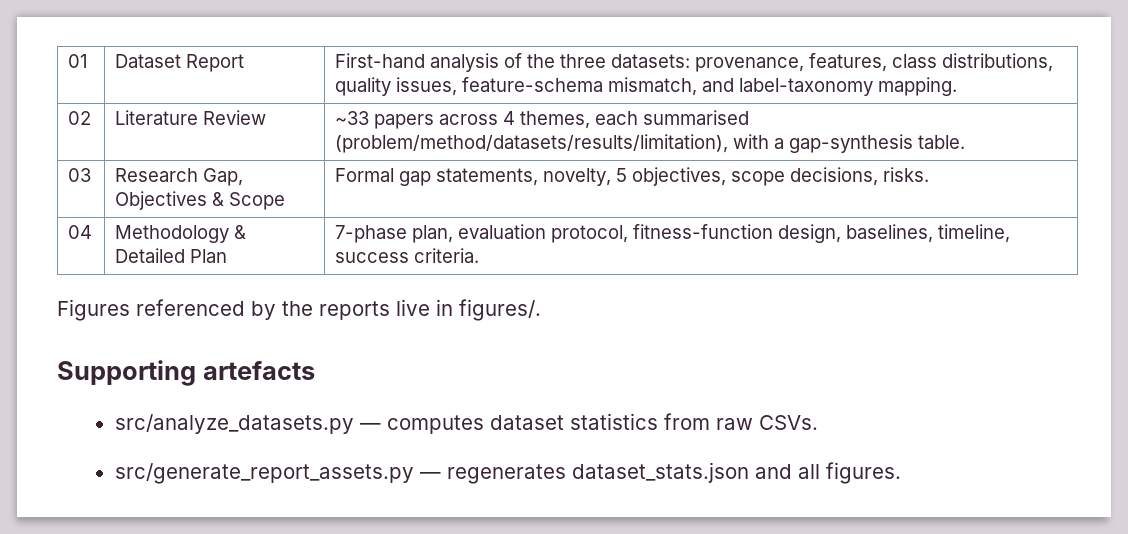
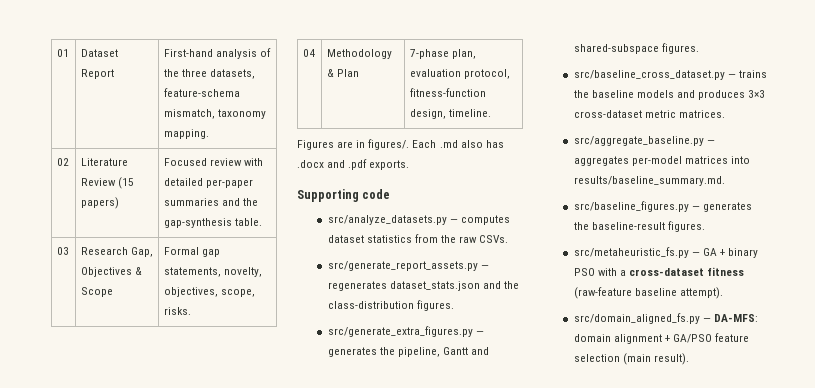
[611,53,1054,72] [335,77,958,96] [68,111,92,125] [115,110,267,125] [335,110,750,129] [335,134,785,153] datasets: provenance, features, class distributions, quality issues, feature-schema mismatch, and label-taxonomy mapping. // 02 | Literature Review | ~33 papers across 4 themes, each summarised (problem/method/datasets/results/limitation), with a -> [210,69,256,79] [163,88,240,97] [163,109,266,119] [163,129,209,139] [56,158,69,166] [80,158,128,166] [80,177,134,189] [80,197,119,209] [163,158,264,166] [163,178,253,188] [163,198,259,206] datasets, feature-schema mismatch, taxonomy mapping. // 02 | Literature Review (15 papers) | Focused review with detailed per-paper summaries and the
[616,167,879,186] 5 objectives, scope decisions, -> [163,287,255,297] objectives, scope,
[115,248,186,263] Detailed -> (334, 73) none
[846,224,1011,243] [335,248,480,263] [57,299,541,321] baselines, timeline, success criteria. // Figures referenced by the reports live in figures/. -> [448,109,491,117] [297,139,504,150] [297,159,410,170] timeline. // Figures are in figures/. Each .md also has .docx and .pdf exports.
[202,361,315,380] artefacts -> [362,189,391,199] code
(710, 421) none -> [441,235,457,243] the
[797,462,901,484] all figures. -> [504,281,520,289] [327,300,454,311] [327,326,484,337] [327,347,490,357] [573,43,699,54] [573,70,767,80] [573,90,766,100] [573,110,725,118] [573,136,715,146] [573,156,751,166] [573,176,725,186] [573,201,752,212] [573,221,705,232] [573,247,759,258] [573,267,745,276] [573,287,723,299] [573,313,758,324] [573,333,750,344] [573,353,689,365] the class-distribution figures. // src/generate_extra_figures.py — generates the pipeline, Gantt and shared-subspace figures. // src/baseline_cross_dataset.py — trains the baseline models and produces 3×3 cross-dataset metric matrices. // src/aggregate_baseline.py — aggregates per-model matrices into results/baseline_summary.md. // src/baseline_figures.py — generates the baseline-result figures. // src/metaheuristic_fs.py — GA + binary PSO with a cross-dataset fitness (raw-feature baseline attempt). // src/domain_aligned_fs.py — DA-MFS: domain alignment + GA/PSO feature selection (main result).

